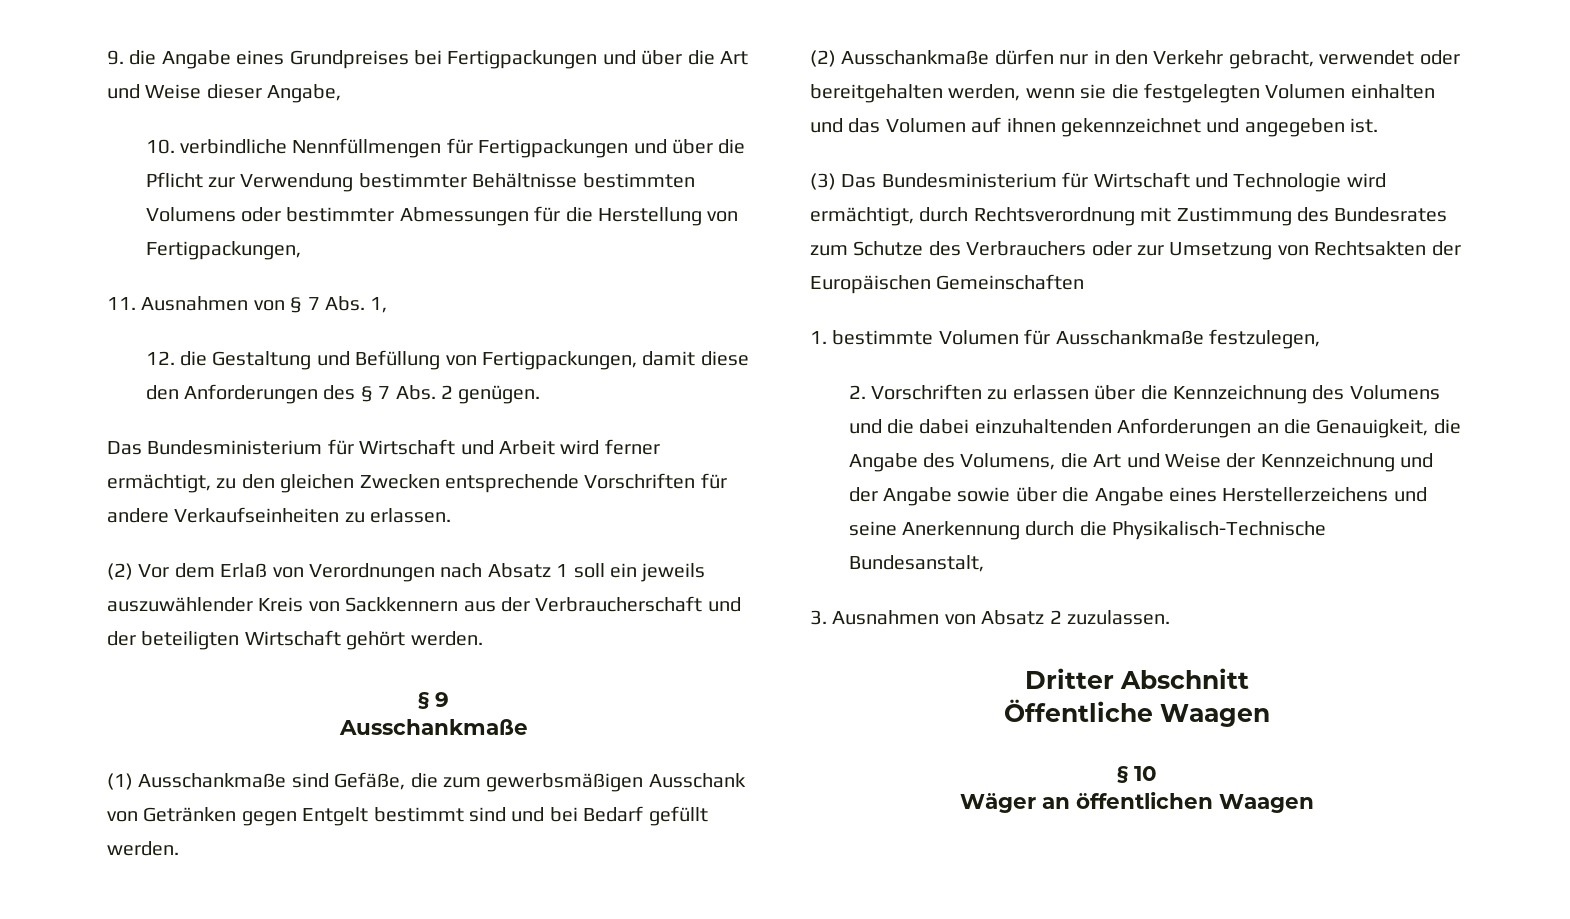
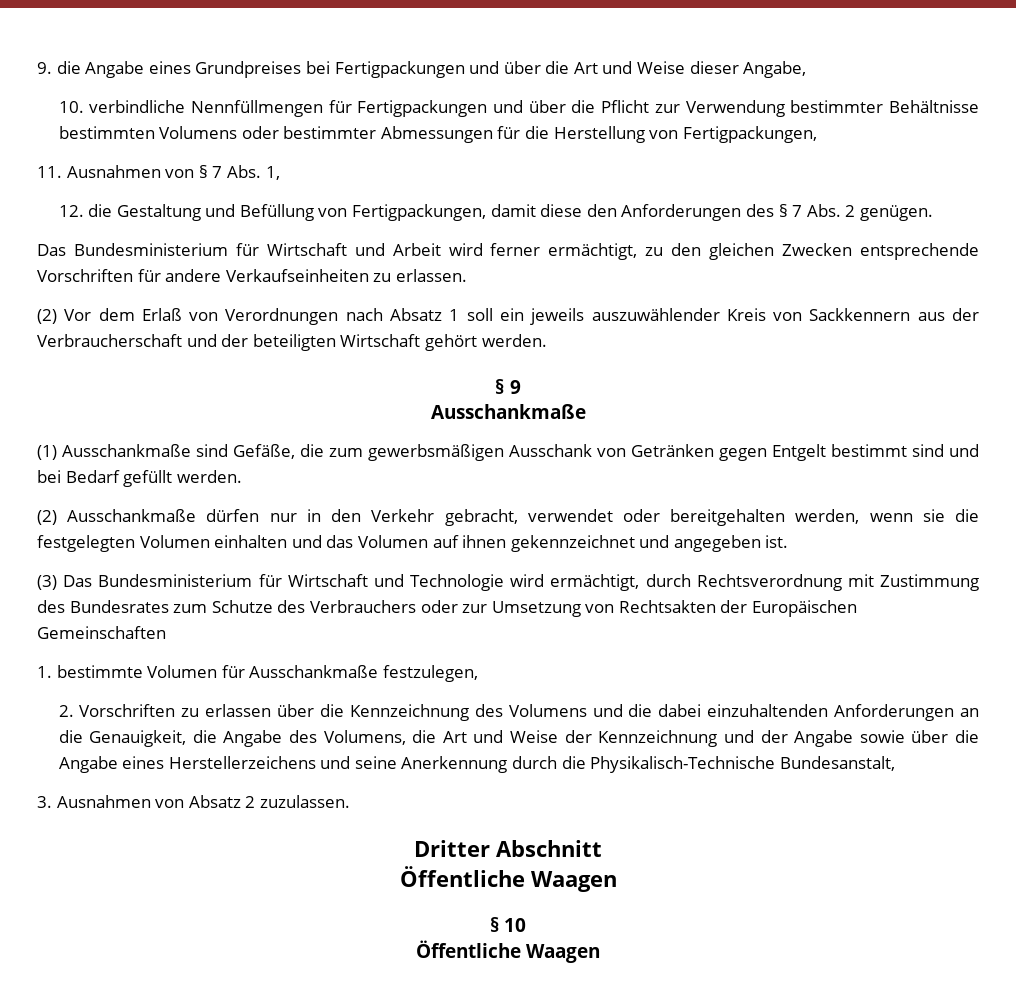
[959,792,1213,813] Wäger an öffentlichen -> [415,940,521,958] Öffentliche

